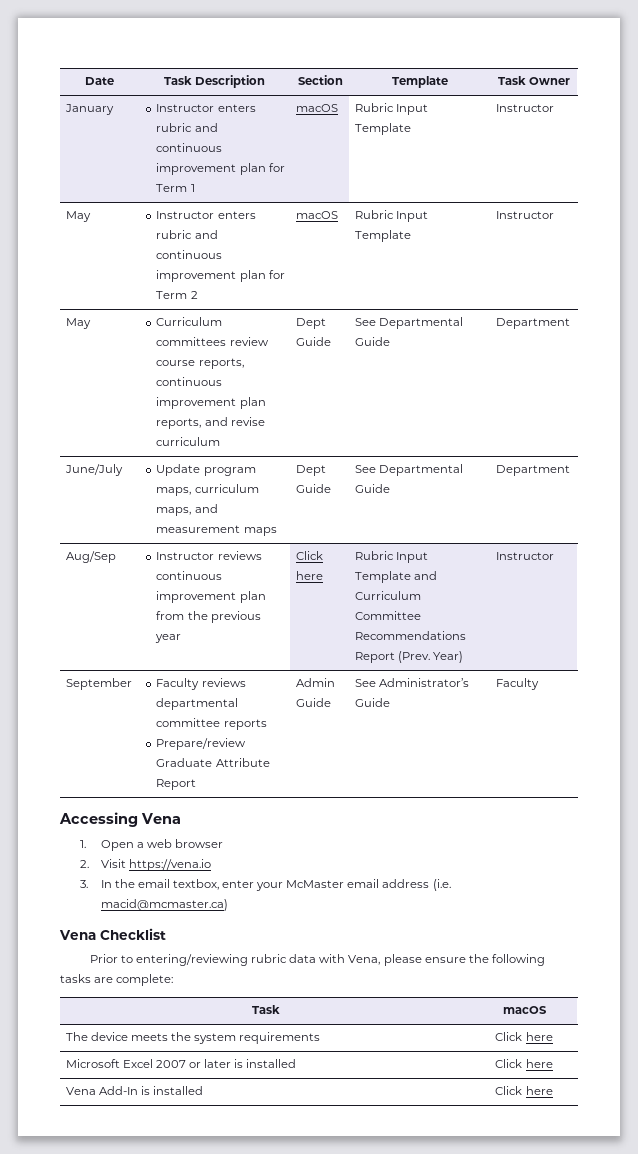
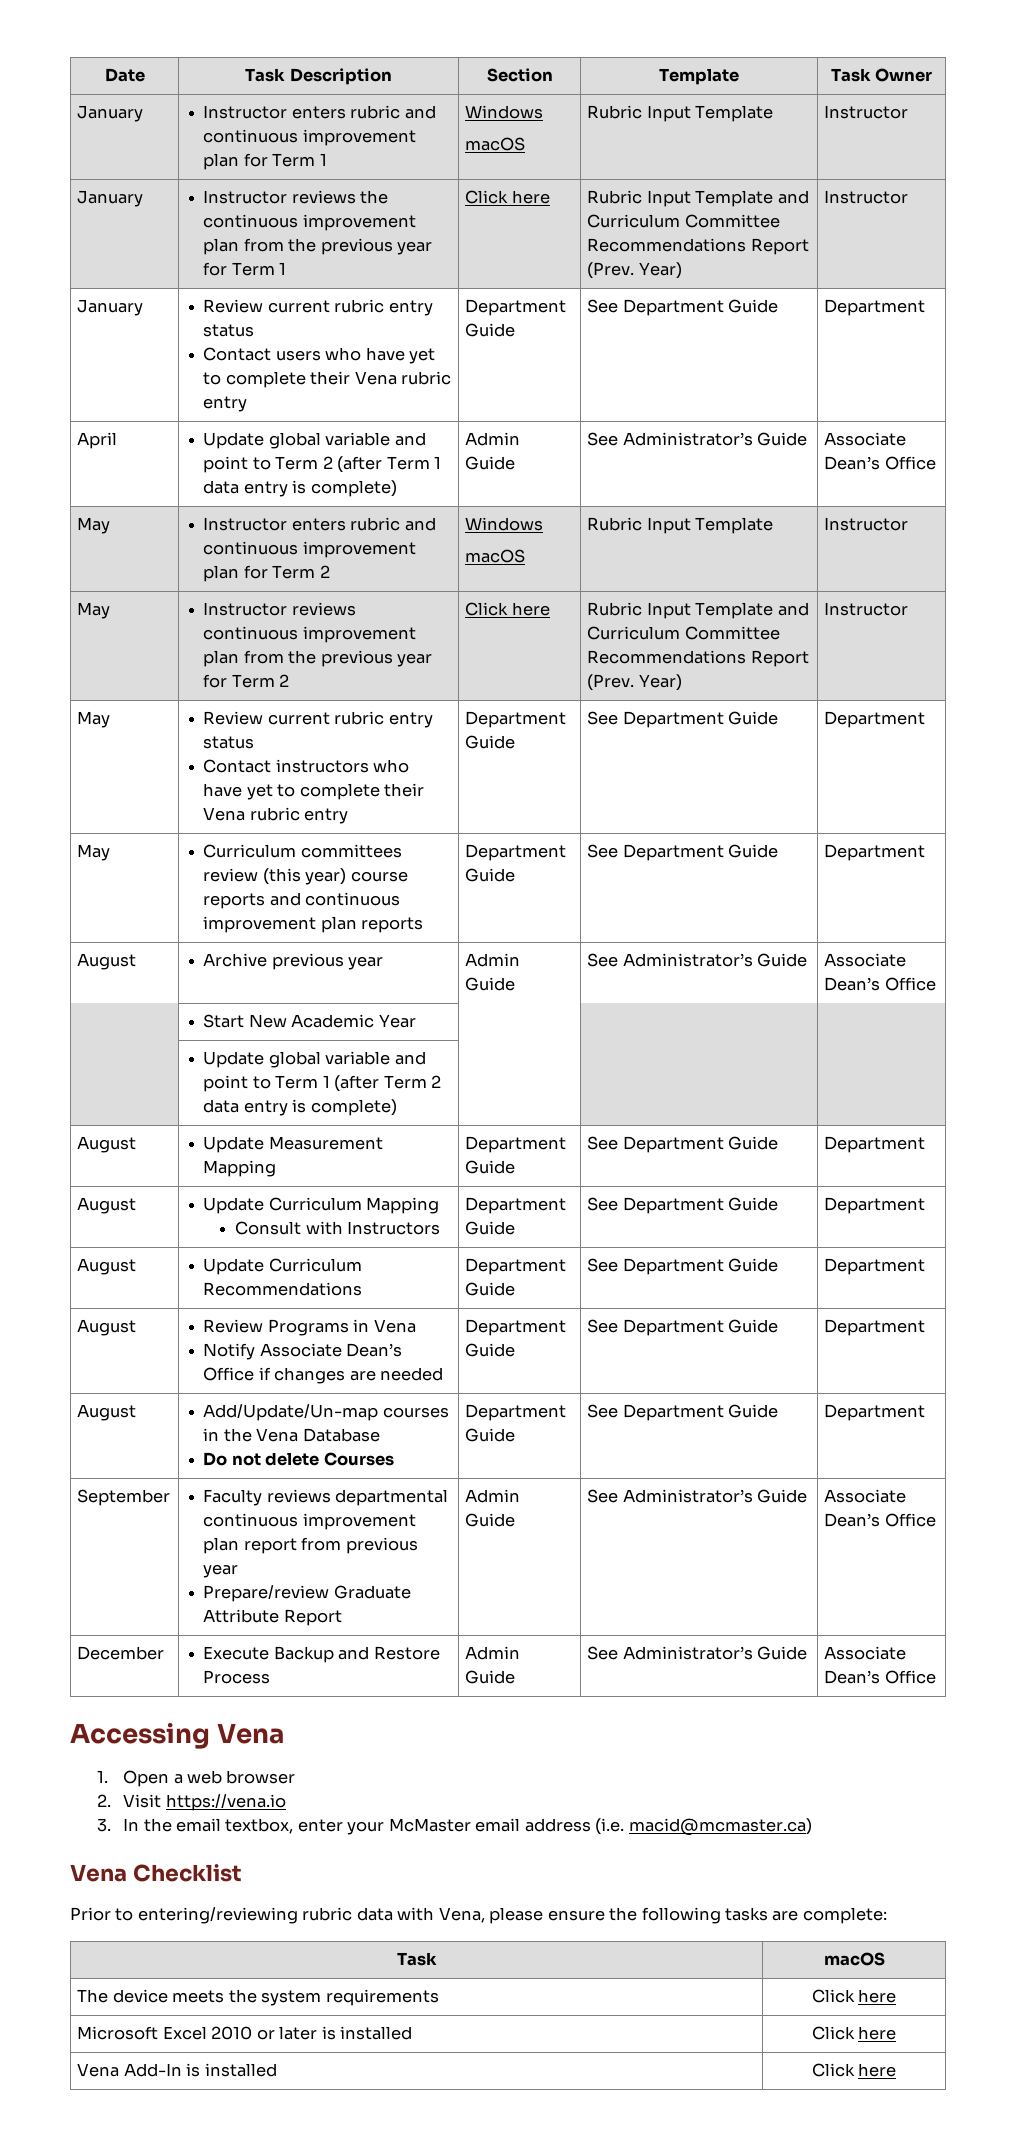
[295,104,338,112] [354,103,428,115] [354,123,411,135] [495,104,554,112] [65,211,91,222] [156,211,256,219] [156,230,218,239] [156,250,223,259] [156,270,285,282] [156,291,198,299] [295,211,338,219] [354,210,428,222] [354,230,411,242] [495,211,554,219] [65,318,91,329] [156,317,223,326] [156,337,269,346] [156,358,244,369] [156,377,223,386] [156,397,266,409] [156,417,265,429] [156,437,221,446] [295,318,326,329] [295,337,331,346] [354,317,463,329] [354,337,390,346] [495,318,570,329] [64,464,123,476] [156,464,256,476] [156,484,259,496] [156,504,218,516] [156,525,277,536] [295,465,326,476] [295,484,331,493] [354,464,463,476] [354,484,390,493] [495,465,570,476] [65,551,116,563] [156,551,262,560] [156,571,223,580] [156,591,266,603] [156,611,261,623] [155,634,182,643] macOS | Rubric Input Template | Instructor // May | Instructor enters rubric and continuous improvement plan for Term 2 | macOS | Rubric Input Template | Instructor // May | Curriculum committees review course reports, continuous improvement plan reports, and revise curriculum | Dept Guide | See Departmental Guide | Department // June/July | Update program maps, curriculum maps, and measurement maps | Dept Guide | See Departmental Guide | Department // Aug/Sep | Instructor reviews continuous improvement plan from the previous year -> [465,105,544,119] [465,137,526,151] [587,105,774,122] [824,105,909,119] [77,190,144,207] [203,190,389,204] [203,214,416,231] [203,238,433,255] [203,262,287,276] Windows // macOS | Rubric Input Template | Instructor // January | Instructor reviews the continuous improvement plan from the previous year for Term 1
[65,678,132,690] [156,678,246,690] [156,698,239,710] [156,718,267,730] September | Faculty reviews departmental committee reports -> [77,299,144,316] [203,299,433,316] [203,324,255,337] [203,347,436,364] [203,371,452,388] [203,396,248,412] [465,299,567,316] [465,323,516,337] [587,299,779,316] [824,299,926,316] [77,432,118,449] [203,432,426,449] [203,456,442,473] [203,480,397,497] [465,432,521,446] [465,456,516,470] [587,432,808,446] [824,432,907,446] [824,456,936,470] [77,517,111,534] [203,517,436,531] [203,541,416,558] [203,565,330,582] [465,517,544,531] [465,549,526,563] [587,517,774,534] [824,517,909,531] [77,602,111,619] [203,602,356,616] [203,626,416,643] [203,650,433,667] [203,674,290,688] [465,602,550,616] [587,602,809,619] [587,626,780,640] [587,650,809,667] [587,674,682,691] [824,602,909,616] [77,711,111,728] [203,711,433,728] [203,736,255,749] [203,759,410,773] [203,783,425,800] [203,807,349,824] [465,711,567,728] [465,735,516,749] [587,711,779,728] [824,711,926,728] [77,844,111,861] [203,844,402,858] [203,868,408,885] [203,892,401,909] [203,916,424,933] [465,844,567,861] [465,868,516,882] [587,844,779,861] [824,844,926,861] [77,953,137,970] [203,953,384,970] [465,953,521,967] [465,977,516,991] [587,953,808,967] [824,953,907,967] [824,977,936,991] [203,1014,416,1028] [203,1051,426,1068] [203,1075,442,1092] [203,1099,397,1116] [77,1136,137,1153] [203,1136,383,1153] [203,1160,277,1177] [465,1136,567,1153] [465,1160,516,1174] [587,1136,779,1153] [824,1136,926,1153] [77,1197,137,1214] [203,1197,440,1214] [235,1221,441,1235] [465,1197,567,1214] [465,1221,516,1235] [587,1197,779,1214] [824,1197,926,1214] [77,1258,137,1275] [203,1258,362,1275] [203,1282,363,1296] [465,1258,567,1275] [465,1282,516,1296] [587,1258,779,1275] [824,1258,926,1275] [77,1319,137,1336] [203,1319,416,1336] [203,1343,403,1360] [203,1367,444,1384] [465,1319,567,1336] [465,1343,516,1357] [587,1319,779,1336] [824,1319,926,1336] [77,1404,137,1421] [203,1404,449,1421] [203,1428,380,1442] [203,1452,394,1466] [465,1404,567,1421] [465,1428,516,1442] [587,1404,779,1421] [824,1404,926,1421] [77,1489,171,1506] [203,1489,449,1506] [203,1513,416,1530] [203,1537,418,1554] [203,1564,239,1578] January | Review current rubric entry status // Contact users who have yet to complete their Vena rubric entry | Department Guide | See Department Guide | Department // April | Update global variable and point to Term 2 (after Term 1 data entry is complete) | Admin Guide | See Administrator’s Guide | Associate Dean’s Office // May | Instructor enters rubric and continuous improvement plan for Term 2 | Windows // macOS | Rubric Input Template | Instructor // May | Instructor reviews continuous improvement plan from the previous year for Term 2 | Click here | Rubric Input Template and Curriculum Committee Recommendations Report (Prev. Year) | Instructor // May | Review current rubric entry status // Contact instructors who have yet to complete their Vena rubric entry | Department Guide | See Department Guide | Department // May | Curriculum committees review (this year) course reports and continuous improvement plan reports | Department Guide | See Department Guide | Department // August | Archive previous year | Admin Guide | See Administrator’s Guide | Associate Dean’s Office // | Start New Academic Year | | | // | Update global variable and point to Term 1 (after Term 2 data entry is complete) | | | // August | Update Measurement Mapping | Department Guide | See Department Guide | Department // August | Update Curriculum Mapping // Consult with Instructors | Department Guide | See Department Guide | Department // August | Update Curriculum Recommendations | Department Guide | See Department Guide | Department // August | Review Programs in Vena // Notify Associate Dean’s Office if changes are needed | Department Guide | See Department Guide | Department // August | Add/Update/Un-map courses in the Vena Database // Do not delete Courses | Department Guide | See Department Guide | Department // September | Faculty reviews departmental continuous improvement plan report from previous year
[495,678,539,690] Faculty -> [824,1489,907,1503] [824,1513,936,1527] [77,1646,165,1660] [203,1646,440,1663] [203,1670,271,1684] [465,1646,521,1660] [465,1670,516,1684] [587,1646,808,1660] [824,1646,907,1660] [824,1670,936,1684] Associate Dean’s Office // December | Execute Backup and Restore Process | Admin Guide | See Administrator’s Guide | Associate Dean’s Office
[155,1060,186,1068] 2007 -> [211,2026,253,2040] 2010

